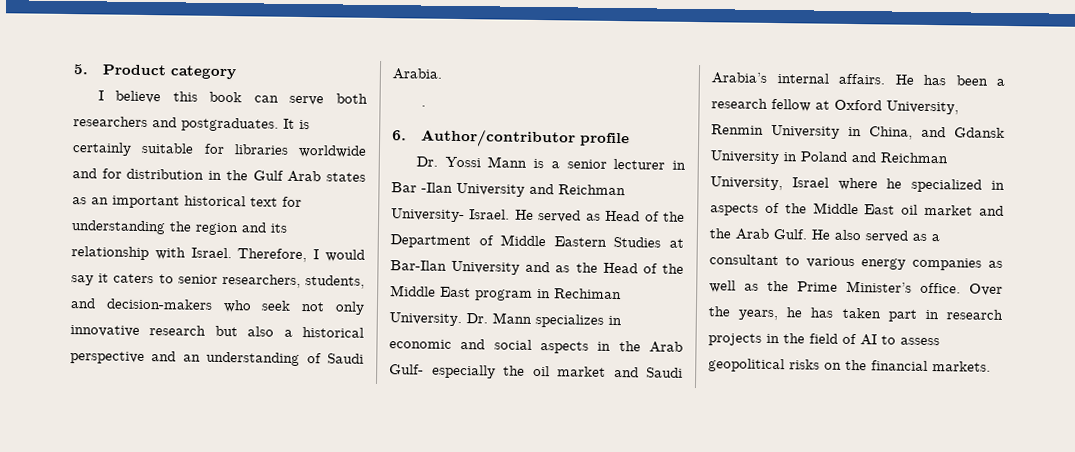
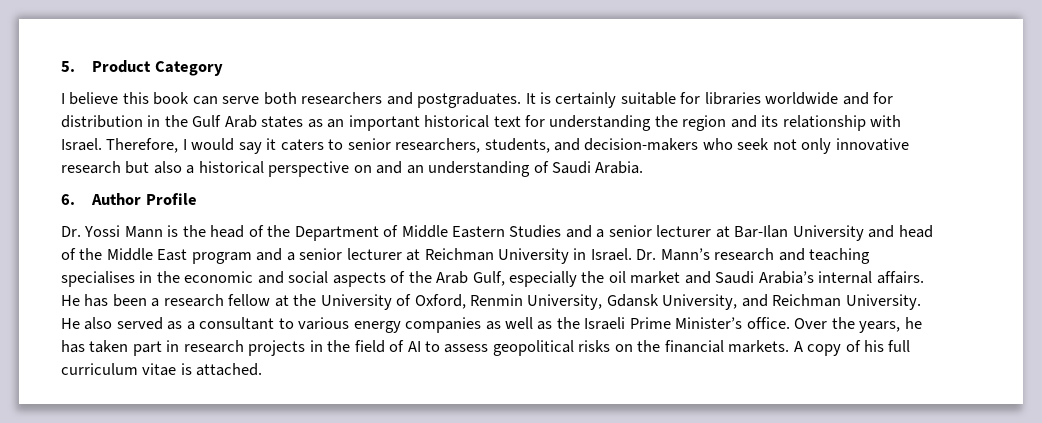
[169,65,237,80] category -> [154,61,223,76] Category
(145, 358) none -> [353,165,372,173] on
[420,105,426,110] // · -> (644, 167) none
[420,128,630,148] Author/contributor profile -> [91,193,197,205] Author Profile
[550,158,686,170] [391,182,626,197] [391,208,641,223] a senior lecturer in Bar -Ilan University and Reichman University- Israel. He served as Head -> [182,225,245,238] the head
(662, 242) none -> [565,225,712,238] and a senior lecturer
[555,262,638,274] as the Head -> [898,225,933,238] head
[537,288,622,300] [389,312,622,328] in Rechiman University. Dr. Mann specializes in -> [256,248,871,264] [61,271,180,287] and a senior lecturer at Reichman University in Israel. Dr. Mann’s research and teaching specialises in the
[597,341,683,353] [389,364,424,375] in the Arab Gulf- -> [390,271,505,286] of the Arab Gulf,
[834,99,959,115] [711,124,1005,140] [710,150,948,165] [710,176,1005,193] [710,202,1004,216] [709,228,807,240] Oxford University, Renmin University in China, and Gdansk University in Poland and Reichman University, Israel where he specialized in aspects of the Middle East oil market and the Arab Gulf. -> [293,294,921,310] the University of Oxford, Renmin University, Gdansk University, and Reichman University.
(789, 286) none -> [584,317,626,330] Israeli
(991, 366) none -> [793,340,911,356] [61,363,263,376] A copy of his full curriculum vitae is attached.

